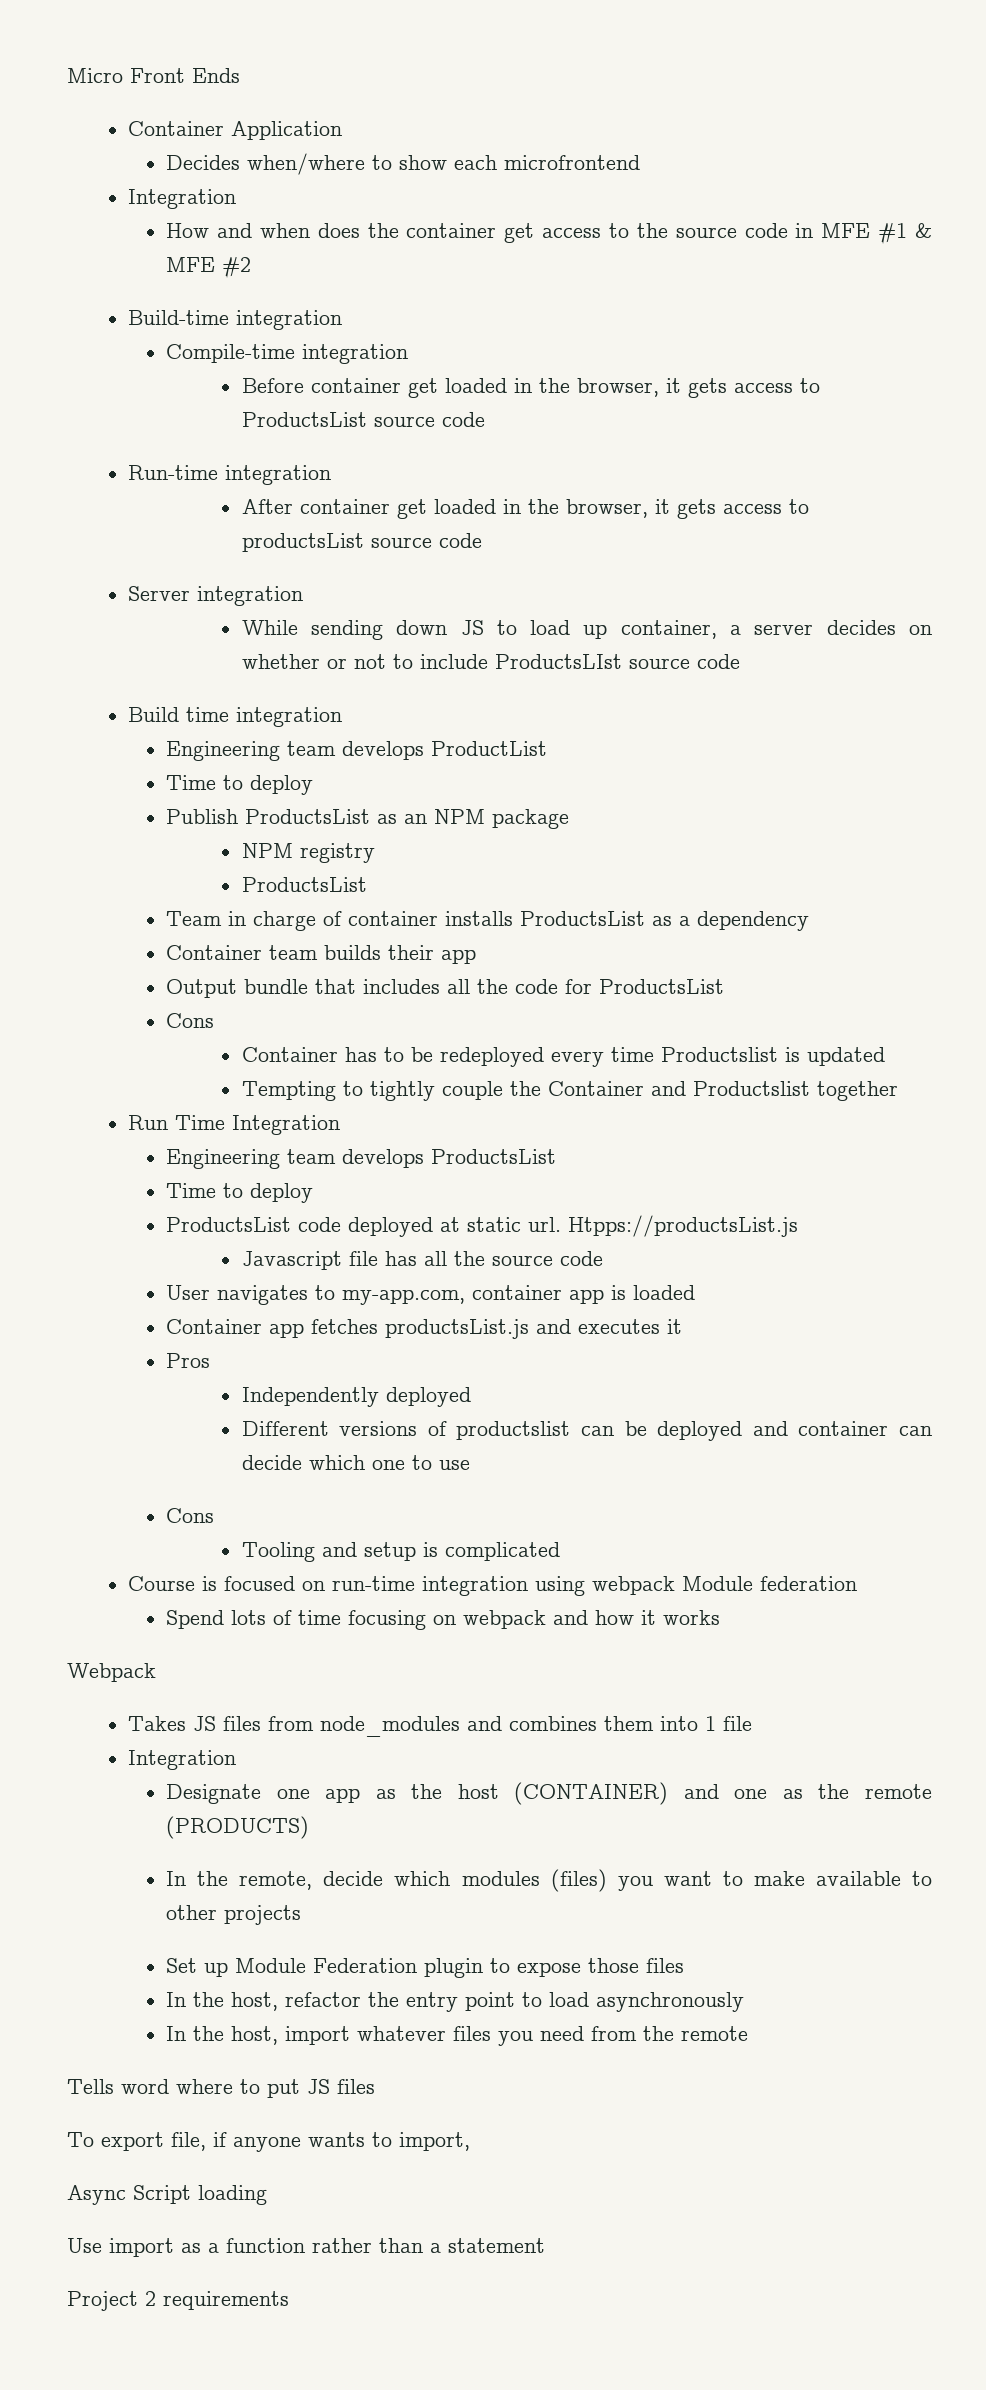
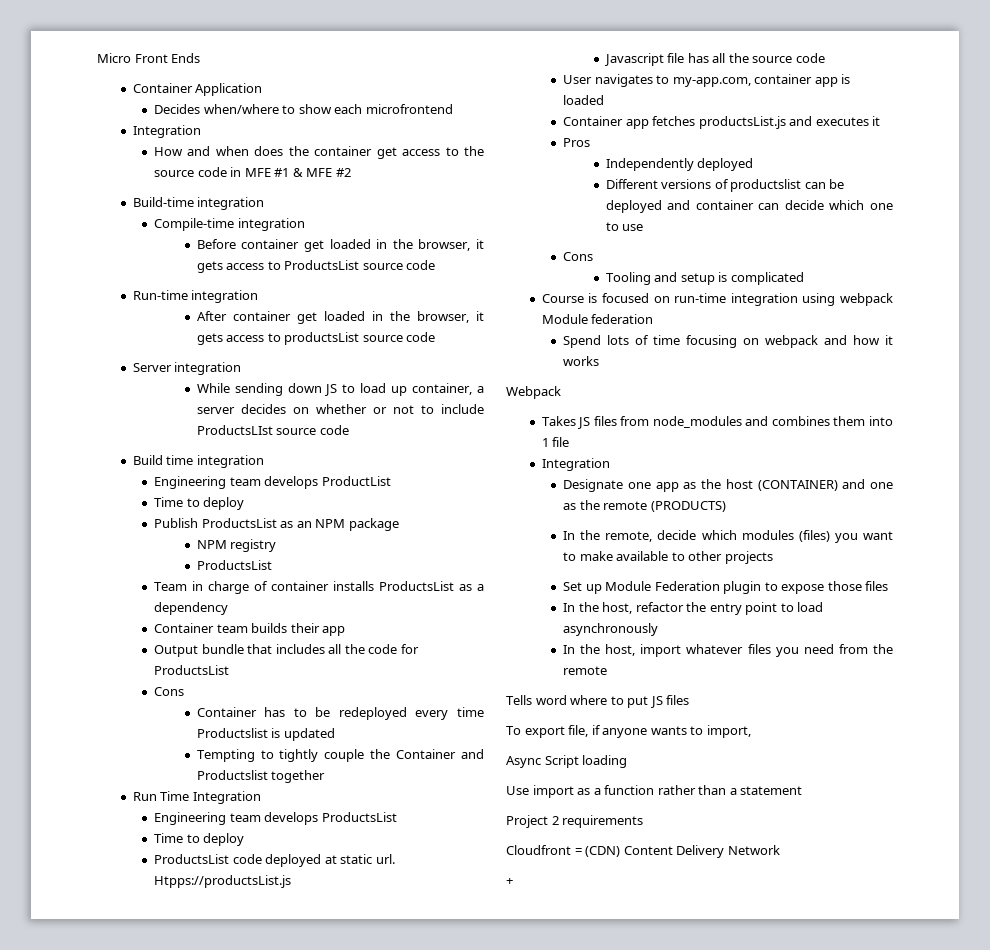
(289, 2300) none -> [506,845,780,858] [506,878,513,885] // Cloudfront = (CDN) Content Delivery Network // +

